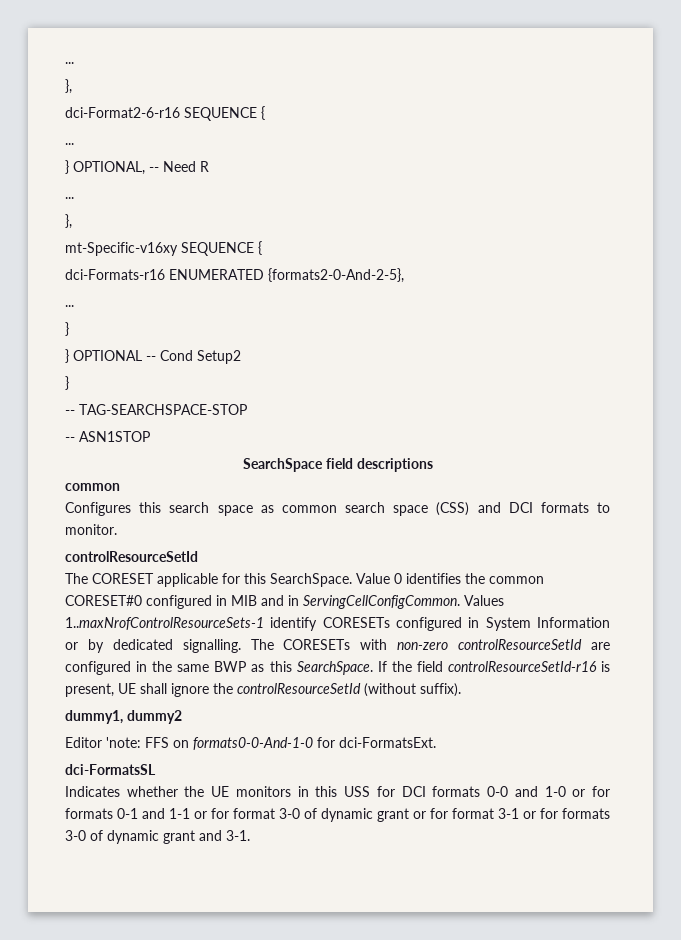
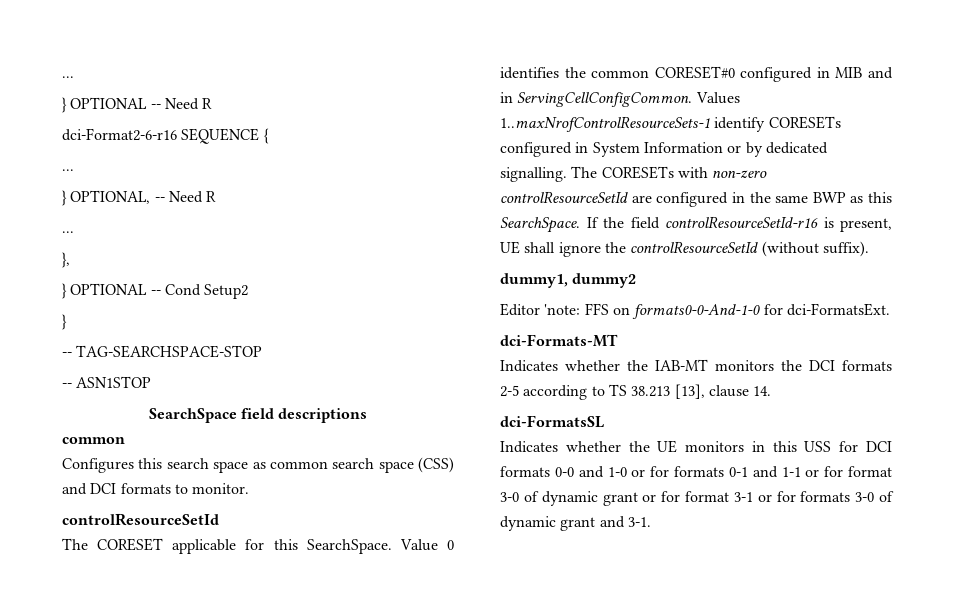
[65,62,74,64] [65,79,72,94] ... // }, -> [62,76,74,78] [62,97,213,113] ... // } OPTIONAL -- Need R
[65,241,262,256] [65,268,404,283] [65,305,74,307] [65,322,69,336] // mt-Specific-v16xy SEQUENCE { // dci-Formats-r16 ENUMERATED {formats2-0-And-2-5}, // ... // } -> (70, 260) none
(436, 742) none -> [500,334,618,347] [500,359,892,372] [500,384,772,400] // dci-Formats-MT // Indicates whether the IAB-MT monitors the DCI formats 2-5 according to TS 38.213 [13], clause 14.

